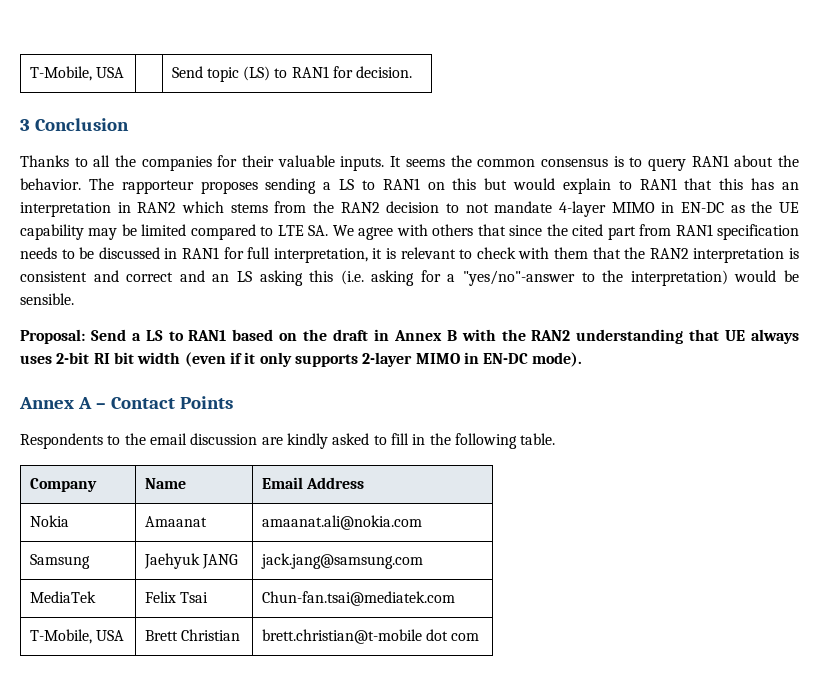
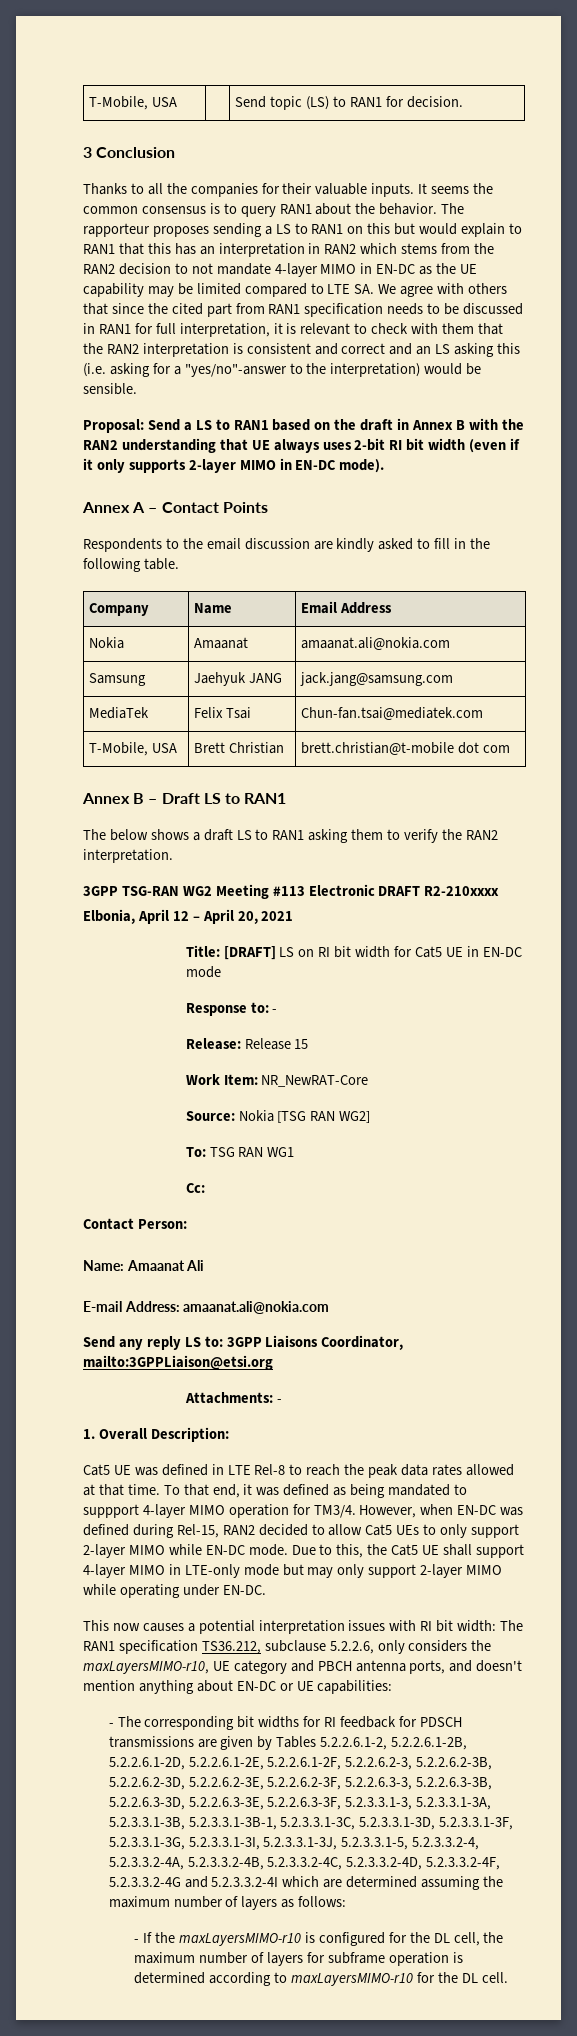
(480, 637) none -> [82,793,287,804] [83,829,498,843] [83,849,173,863] [83,884,500,899] [83,909,294,924] [185,945,522,960] [185,966,221,978] [185,1002,278,1016] [185,1038,309,1050] [185,1074,369,1087] [185,1110,371,1123] [185,1147,295,1157] [185,1183,205,1193] [83,1218,187,1230] [83,1260,205,1271] [83,1301,330,1314] [83,1335,404,1350] [83,1355,273,1370] [184,1392,282,1404] [83,1427,229,1442] [83,1464,514,1478] [83,1484,467,1498] [83,1504,524,1518] [83,1524,520,1538] [83,1544,524,1558] [83,1564,503,1578] [83,1584,266,1598] [83,1620,524,1634] [83,1640,492,1654] [83,1660,523,1674] [83,1680,393,1694] [108,1716,462,1730] [108,1736,468,1750] [108,1757,493,1770] [108,1777,493,1790] [108,1797,492,1810] [108,1817,514,1830] [108,1837,480,1850] [108,1857,501,1870] [108,1876,504,1890] [108,1896,347,1910] [134,1932,504,1946] [134,1952,463,1966] [134,1972,508,1986] // Annex B – Draft LS to RAN1 // The below shows a draft LS to RAN1 asking them to verify the RAN2 interpretation. // 3GPP TSG-RAN WG2 Meeting #113 Electronic DRAFT R2-210xxxx // Elbonia, April 12 – April 20, 2021 // Title: [DRAFT] LS on RI bit width for Cat5 UE in EN-DC mode // Response to: - // Release: Release 15 // Work Item: NR_NewRAT-Core // Source: Nokia [TSG RAN WG2] // To: TSG RAN WG1 // Cc: // Contact Person: // Name: Amaanat Ali // E-mail Address: amaanat.ali@nokia.com // Send any reply LS to: 3GPP Liaisons Coordinator, mailto:3GPPLiaison@etsi.org // Attachments: - // 1. Overall Description: // Cat5 UE was defined in LTE Rel-8 to reach the peak data rates allowed at that time. To that end, it was defined as being mandated to suppport 4-layer MIMO operation for TM3/4. However, when EN-DC was defined during Rel-15, RAN2 decided to allow Cat5 UEs to only support 2-layer MIMO while EN-DC mode. Due to this, the Cat5 UE shall support 4-layer MIMO in LTE-only mode but may only support 2-layer MIMO while operating under EN-DC. // This now causes a potential interpretation issues with RI bit width: The RAN1 specification TS36.212, subclause 5.2.2.6, only considers the maxLayersMIMO-r10, UE category and PBCH antenna ports, and doesn't mention anything about EN-DC or UE capabilities: // - The corresponding bit widths for RI feedback for PDSCH transmissions are given by Tables 5.2.2.6.1-2, 5.2.2.6.1-2B, 5.2.2.6.1-2D, 5.2.2.6.1-2E, 5.2.2.6.1-2F, 5.2.2.6.2-3, 5.2.2.6.2-3B, 5.2.2.6.2-3D, 5.2.2.6.2-3E, 5.2.2.6.2-3F, 5.2.2.6.3-3, 5.2.2.6.3-3B, 5.2.2.6.3-3D, 5.2.2.6.3-3E, 5.2.2.6.3-3F, 5.2.3.3.1-3, 5.2.3.3.1-3A, 5.2.3.3.1-3B, 5.2.3.3.1-3B-1, 5.2.3.3.1-3C, 5.2.3.3.1-3D, 5.2.3.3.1-3F, 5.2.3.3.1-3G, 5.2.3.3.1-3I, 5.2.3.3.1-3J, 5.2.3.3.1-5, 5.2.3.3.2-4, 5.2.3.3.2-4A, 5.2.3.3.2-4B, 5.2.3.3.2-4C, 5.2.3.3.2-4D, 5.2.3.3.2-4F, 5.2.3.3.2-4G and 5.2.3.3.2-4I which are determined assuming the maximum number of layers as follows: // - If the maxLayersMIMO-r10 is configured for the DL cell, the maximum number of layers for subframe operation is determined according to maxLayersMIMO-r10 for the DL cell.

